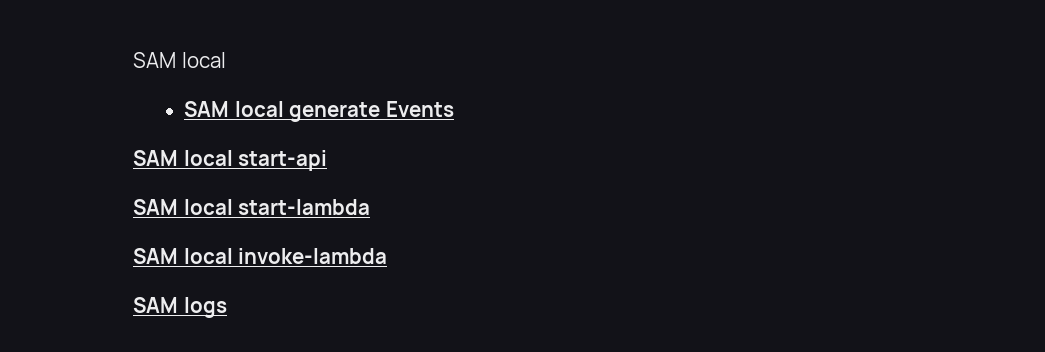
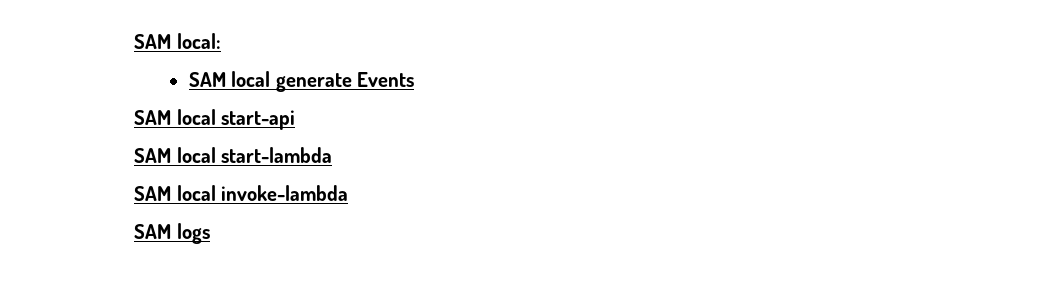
[133,52,226,68] SAM local -> [134,33,221,49] SAM local:

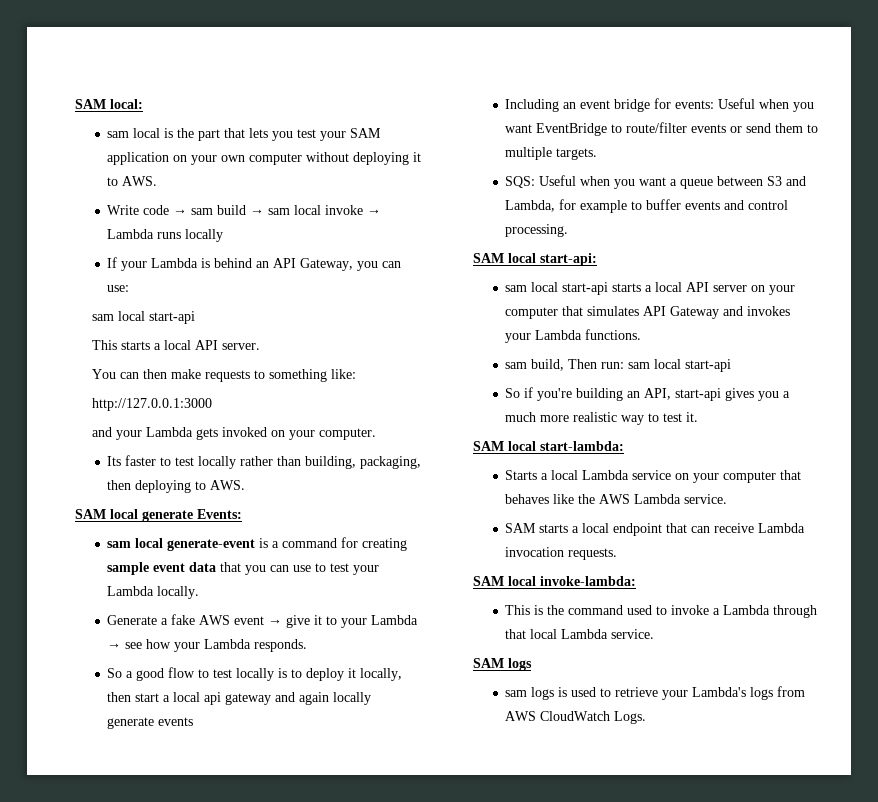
[188,71,415,92] [134,109,296,130] [134,147,333,163] [134,185,349,201] [134,223,210,244] SAM local generate Events // SAM local start-api // SAM local start-lambda // SAM local invoke-lambda // SAM logs -> [107,128,382,141] [107,152,422,165] [107,176,158,186] [107,205,382,215] [107,229,224,242] [107,257,402,271] [107,285,130,292] [91,311,195,324] [91,340,260,350] [91,369,356,382] [91,398,212,411] [91,427,376,440] [107,455,422,469] [107,480,246,493] [74,509,242,522] [107,537,408,551] [107,562,380,575] [107,586,200,599] [107,614,419,628] [107,639,308,652] [107,667,403,681] [107,692,372,705] [107,717,194,729] [505,98,815,112] [505,122,819,136] [505,147,598,160] [505,175,807,189] [505,199,789,213] [505,224,569,237] [472,253,597,266] [505,282,796,295] [505,306,791,319] [505,329,642,343] [505,359,732,372] [505,387,791,401] [505,412,699,425] [472,441,624,451] [505,470,802,483] [505,494,728,504] [505,523,806,536] [505,547,618,560] [472,576,636,586] [505,605,818,618] [505,629,655,639] [472,658,532,671] [505,686,806,700] [505,711,647,724] sam local is the part that lets you test your SAM application on your own computer without deploying it to AWS. // Write code → sam build → sam local invoke → Lambda runs locally // If your Lambda is behind an API Gateway, you can use: // sam local start-api // This starts a local API server. // You can then make requests to something like: // http://127.0.0.1:3000 // and your Lambda gets invoked on your computer. // Its faster to test locally rather than building, packaging, then deploying to AWS. // SAM local generate Events: // sam local generate-event is a command for creating sample event data that you can use to test your Lambda locally. // Generate a fake AWS event → give it to your Lambda → see how your Lambda responds. // So a good flow to test locally is to deploy it locally, then start a local api gateway and again locally generate events // Including an event bridge for events: Useful when you want EventBridge to route/filter events or send them to multiple targets. // SQS: Useful when you want a queue between S3 and Lambda, for example to buffer events and control processing. // SAM local start-api: // sam local start-api starts a local API server on your computer that simulates API Gateway and invokes your Lambda functions. // sam build, Then run: sam local start-api // So if you're building an API, start-api gives you a much more realistic way to test it. // SAM local start-lambda: // Starts a local Lambda service on your computer that behaves like the AWS Lambda service. // SAM starts a local endpoint that can receive Lambda invocation requests. // SAM local invoke-lambda: // This is the command used to invoke a Lambda through that local Lambda service. // SAM logs // sam logs is used to retrieve your Lambda's logs from AWS CloudWatch Logs.

